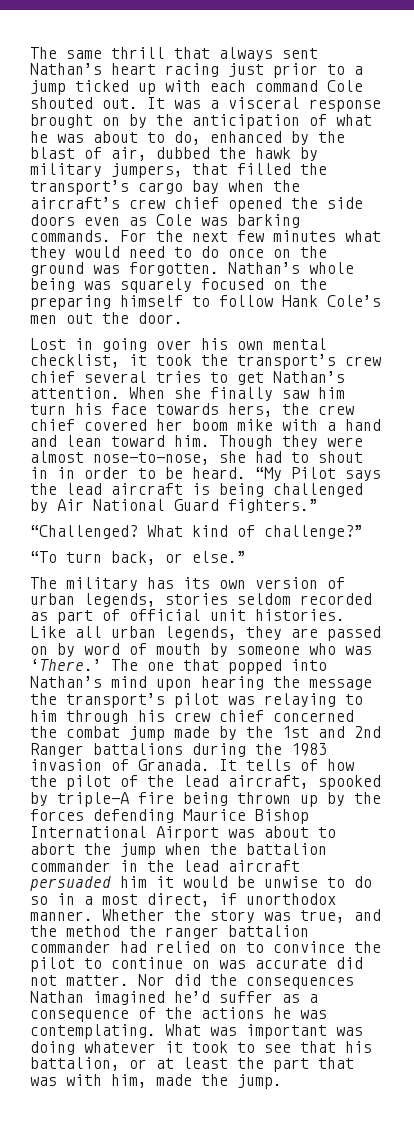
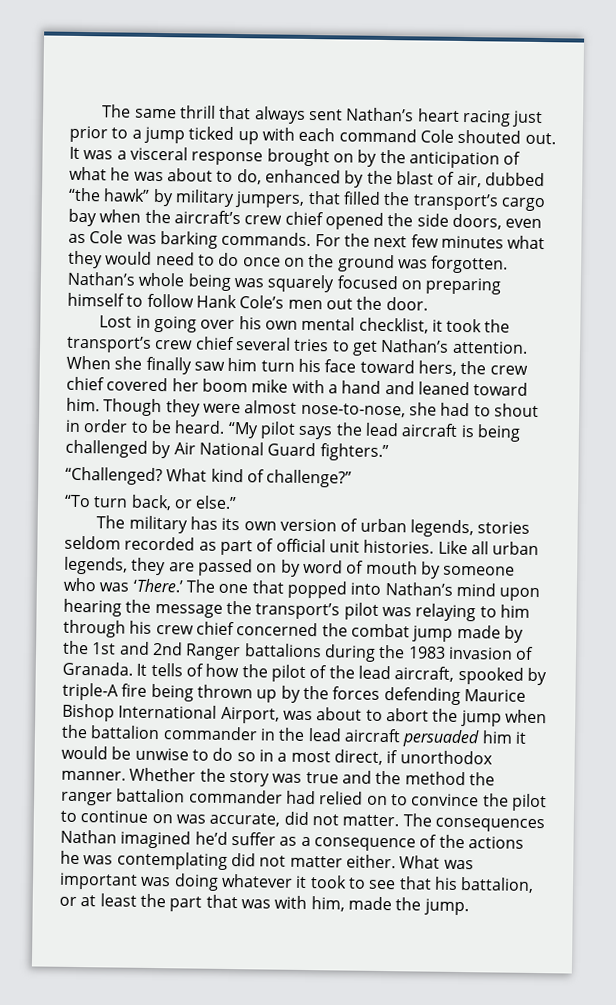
[219,147,291,159] the hawk -> [68,187,151,202] “the hawk”
[30,214,75,226] doors -> [451,213,502,230] doors,
[300,278,327,290] the -> (422, 285) none
[156,403,219,415] towards -> [359,359,415,374] toward
[66,435,102,447] lean -> [417,381,470,396] leaned
[57,467,75,479] in -> (81, 426) none
[291,467,336,479] Pilot -> [259,421,296,439] pilot
[156,826,219,841] Airport -> [220,706,280,724] Airport,
[300,910,345,923] true, -> [305,771,339,784] true
[255,958,327,969] accurate -> [209,812,281,827] accurate,
[138,974,237,986] Nor did the -> [402,813,432,827] The
[30,1024,156,1039] contemplating. -> [116,851,396,870] contemplating did not matter either.

